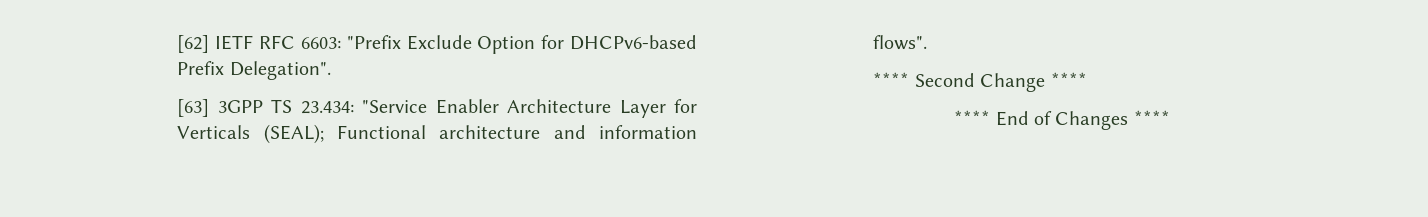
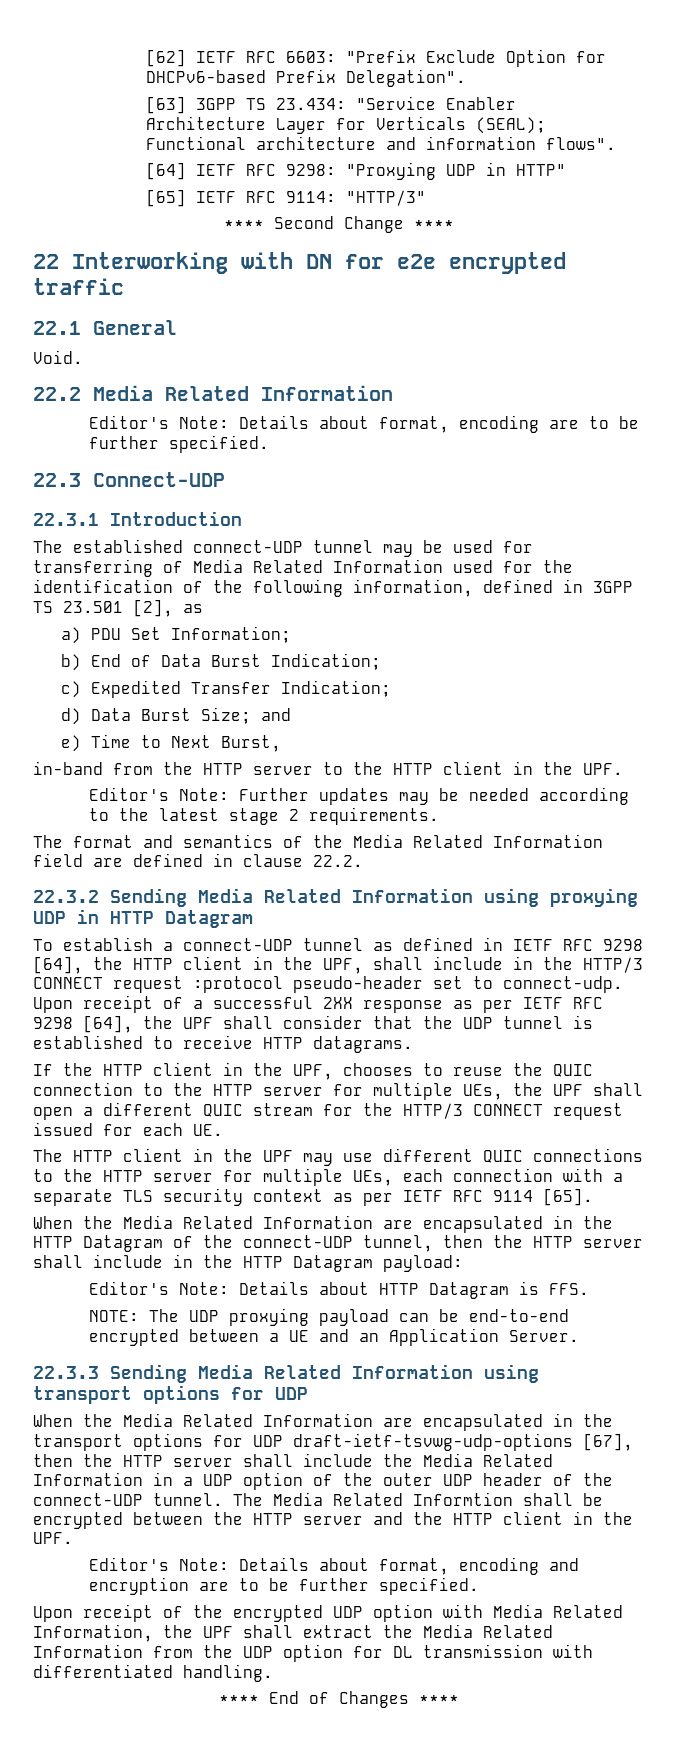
[873,72,1087,92] **** Second Change **** -> [145,162,566,180] [145,189,426,207] [224,216,454,233] [33,252,566,274] [33,278,124,295] [33,320,177,335] [33,350,83,364] [33,385,393,401] [89,415,640,433] [89,435,270,453] [33,472,225,487] [33,511,242,526] [33,539,533,557] [33,559,573,577] [33,579,633,597] [33,599,203,617] [61,626,292,644] [61,653,382,671] [61,680,392,698] [61,707,292,725] [61,734,282,752] [33,761,623,775] [89,787,630,805] [89,807,440,825] [33,834,603,848] [33,853,363,867] [33,888,638,907] [33,909,253,928] [33,937,643,951] [33,956,643,974] [33,976,623,993] [33,995,603,1013] [33,1015,593,1033] [33,1035,413,1053] [33,1062,593,1080] [33,1082,643,1100] [33,1102,623,1120] [33,1122,223,1136] [33,1148,643,1166] [33,1168,623,1186] [33,1188,593,1206] [33,1215,613,1233] [33,1235,643,1252] [33,1254,463,1272] [89,1281,590,1299] [89,1308,570,1326] [89,1328,580,1346] [33,1364,539,1383] [33,1385,308,1404] [33,1413,613,1431] [33,1433,633,1451] [33,1453,553,1467] [33,1472,613,1490] [33,1492,603,1506] [33,1511,633,1529] [33,1532,73,1544] [89,1557,580,1575] [89,1577,480,1595] [33,1604,623,1622] [33,1624,553,1642] [33,1644,593,1662] [33,1664,273,1682] [64] IETF RFC 9298: "Proxying UDP in HTTP" // [65] IETF RFC 9114: "HTTP/3" // **** Second Change **** // 22 Interworking with DN for e2e encrypted traffic // 22.1 General // Void. // 22.2 Media Related Information // Editor's Note: Details about format, encoding are to be further specified. // 22.3 Connect-UDP // 22.3.1 Introduction // The established connect-UDP tunnel may be used for transferring of Media Related Information used for the identification of the following information, defined in 3GPP TS 23.501 [2], as // a) PDU Set Information; // b) End of Data Burst Indication; // c) Expedited Transfer Indication; // d) Data Burst Size; and // e) Time to Next Burst, // in-band from the HTTP server to the HTTP client in the UPF. // Editor's Note: Further updates may be needed according to the latest stage 2 requirements. // The format and semantics of the Media Related Information field are defined in clause 22.2. // 22.3.2 Sending Media Related Information using proxying UDP in HTTP Datagram // To establish a connect-UDP tunnel as defined in IETF RFC 9298 [64], the HTTP client in the UPF, shall include in the HTTP/3 CONNECT request :protocol pseudo-header set to connect-udp. Upon receipt of a successful 2XX response as per IETF RFC 9298 [64], the UPF shall consider that the UDP tunnel is established to receive HTTP datagrams. // If the HTTP client in the UPF, chooses to reuse the QUIC connection to the HTTP server for multiple UEs, the UPF shall open a different QUIC stream for the HTTP/3 CONNECT request issued for each UE. // The HTTP client in the UPF may use different QUIC connections to the HTTP server for multiple UEs, each connection with a separate TLS security context as per IETF RFC 9114 [65]. // When the Media Related Information are encapsulated in the HTTP Datagram of the connect-UDP tunnel, then the HTTP server shall include in the HTTP Datagram payload: // Editor's Note: Details about HTTP Datagram is FFS. // NOTE: The UDP proxying payload can be end-to-end encrypted between a UE and an Application Server. // 22.3.3 Sending Media Related Information using transport options for UDP // When the Media Related Information are encapsulated in the transport options for UDP draft-ietf-tsvwg-udp-options [67], then the HTTP server shall include the Media Related Information in a UDP option of the outer UDP header of the connect-UDP tunnel. The Media Related Informtion shall be encrypted between the HTTP server and the HTTP client in the UPF. // Editor's Note: Details about format, encoding and encryption are to be further specified. // Upon receipt of the encrypted UDP option with Media Related Information, the UPF shall extract the Media Related Information from the UDP option for DL transmission with differentiated handling.

